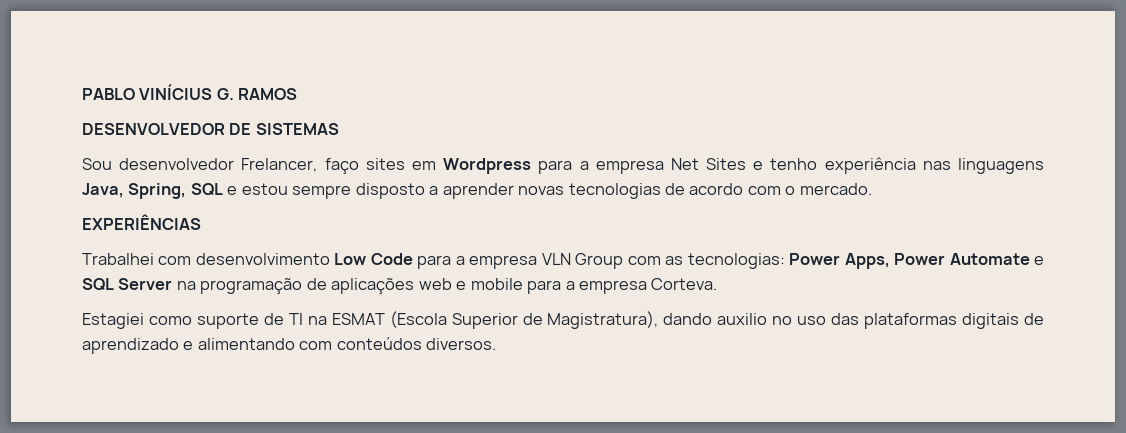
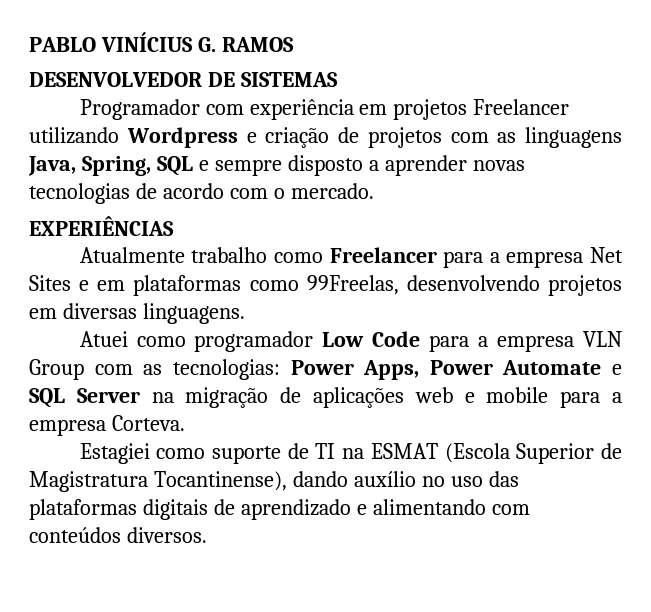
[82,157,951,174] Sou desenvolvedor Frelancer, faço sites em Wordpress para a empresa Net Sites e tenho experiência nas -> [79,99,570,120] [29,127,517,148] Programador com experiência em projetos Freelancer utilizando Wordpress e criação de projetos com as
[241,183,288,195] estou -> (209, 165) none
[82,253,330,265] Trabalhei com desenvolvimento -> [79,247,623,268] [29,275,622,296] [29,303,245,324] [79,331,314,352] Atualmente trabalho como Freelancer para a empresa Net Sites e em plataformas como 99Freelas, desenvolvendo projetos em diversas linguagens. // Atuei como programador
[200,278,303,294] programação -> [185,387,269,408] migração
[547,311,768,329] Magistratura), dando auxilio -> [29,471,416,492] Magistratura Tocantinense), dando auxílio

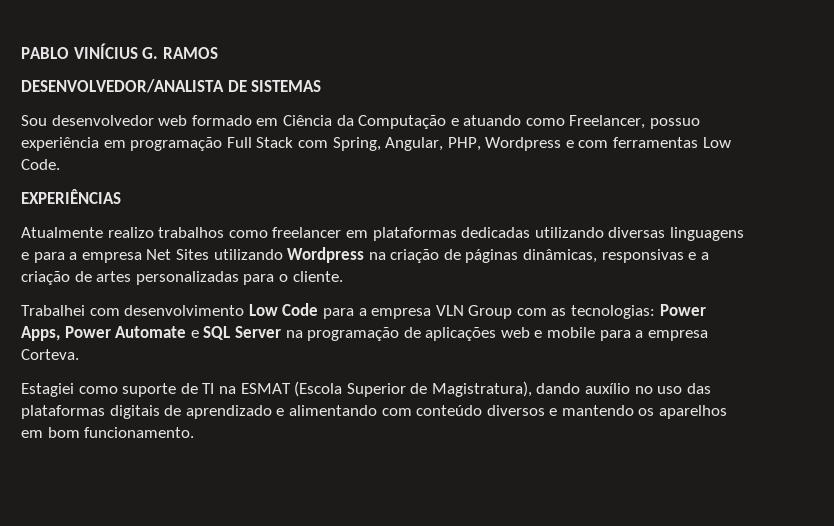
[29,72,202,87] DESENVOLVEDOR -> [21,79,224,93] DESENVOLVEDOR/ANALISTA
[79,99,570,120] [29,127,622,148] [28,155,525,176] [29,183,374,204] [29,216,174,236] [79,247,437,263] Programador com experiência em projetos Freelancer utilizando Wordpress e criação de projetos com as linguagens Java, Spring, SQL e sempre disposto a aprender novas tecnologias de acordo com o mercado. // EXPERIÊNCIAS // Atualmente trabalho como Freelancer -> [21,115,701,129] [21,137,731,151] [21,159,60,170] [21,189,121,204] [21,227,744,241] [21,252,29,260] Sou desenvolvedor web formado em Ciência da Computação e atuando como Freelancer, possuo experiência em programação Full Stack com Spring, Angular, PHP, Wordpress e com ferramentas Low Code. // EXPERIÊNCIAS // Atualmente realizo trabalhos como freelancer em plataformas dedicadas utilizando diversas linguagens e
[79,275,622,296] [29,303,245,324] [79,331,314,352] e em plataformas como 99Freelas, desenvolvendo projetos em diversas linguagens. // Atuei como programador -> [213,247,709,263] [21,271,343,285] [21,305,245,316] utilizando Wordpress na criação de páginas dinâmicas, responsivas e a criação de artes personalizadas para o cliente. // Trabalhei com desenvolvimento
[185,387,269,408] migração -> [307,327,400,341] programação
[29,471,287,492] Magistratura Tocantinense), -> [431,381,532,397] Magistratura),
[29,527,207,543] conteúdos diversos. -> [416,405,728,419] [21,427,195,438] conteúdo diversos e mantendo os aparelhos em bom funcionamento.

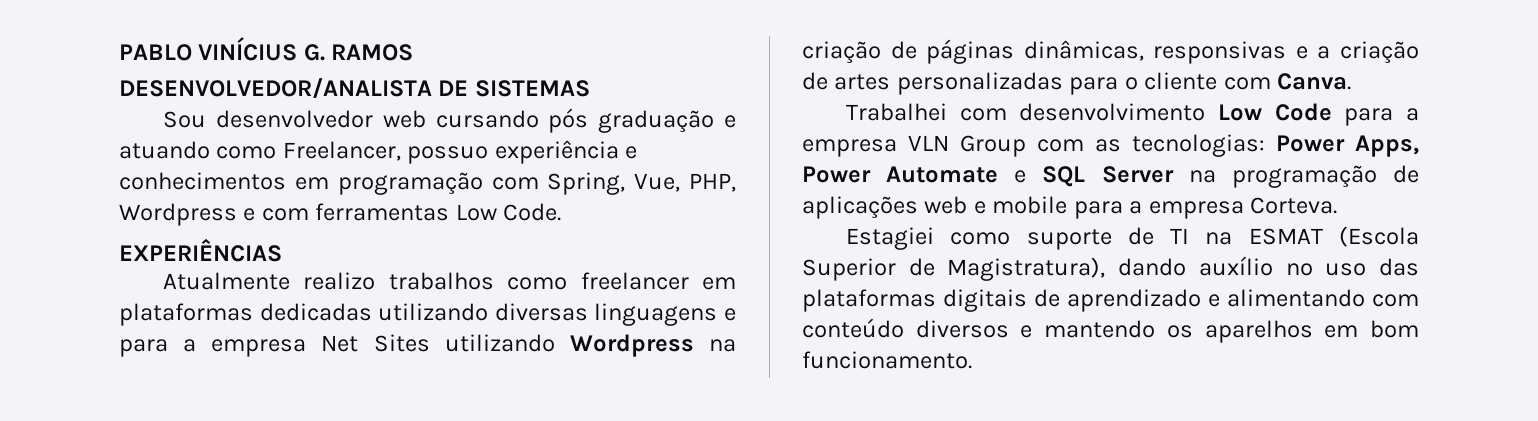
[191,115,447,129] formado em Ciência da Computação -> [435,108,715,133] cursando pós graduação
[103,137,294,151] em programação Full Stack -> [625,146,638,159] [119,172,483,195] e conhecimentos em programação
[385,137,444,151] Angular, -> [634,173,681,192] Vue,
[292,271,343,282] cliente. -> [1144,72,1352,90] cliente com Canva.

